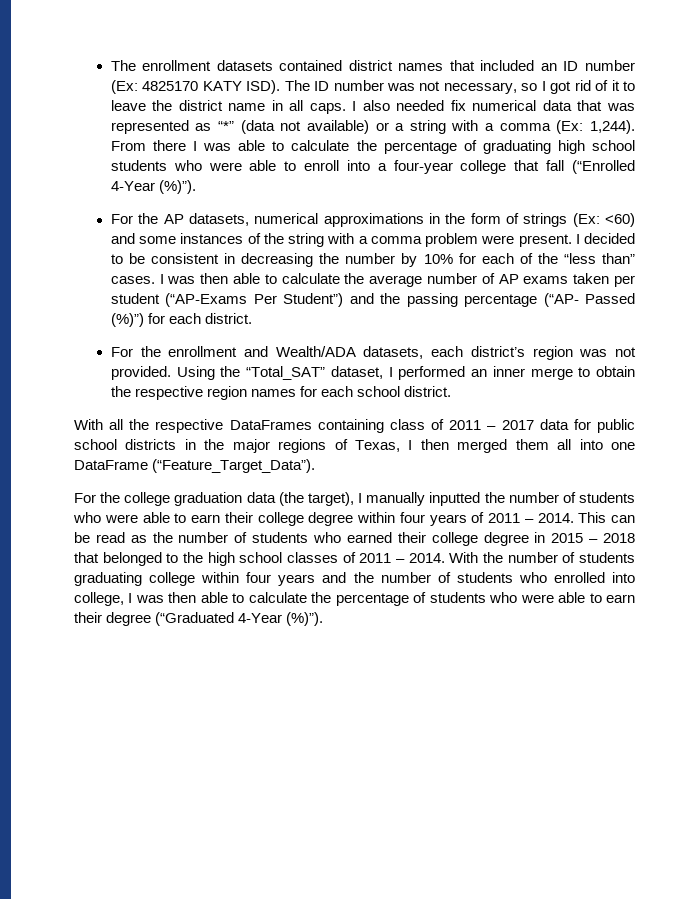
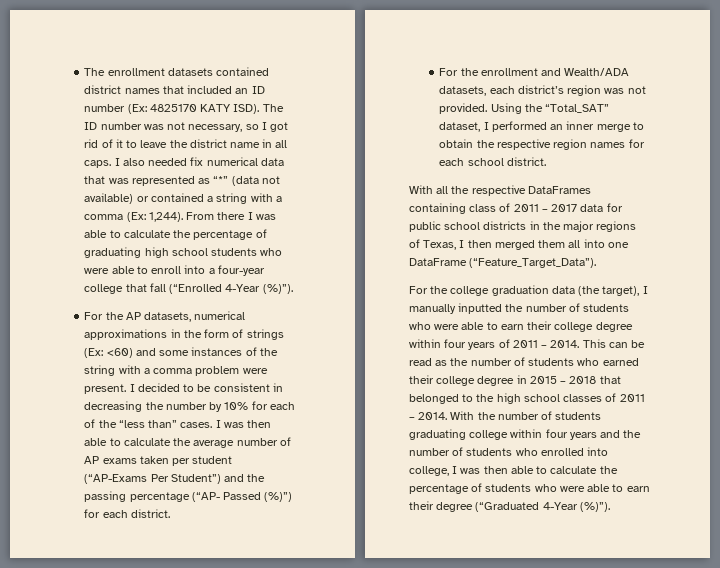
(389, 126) none -> [150,193,204,202] contained

